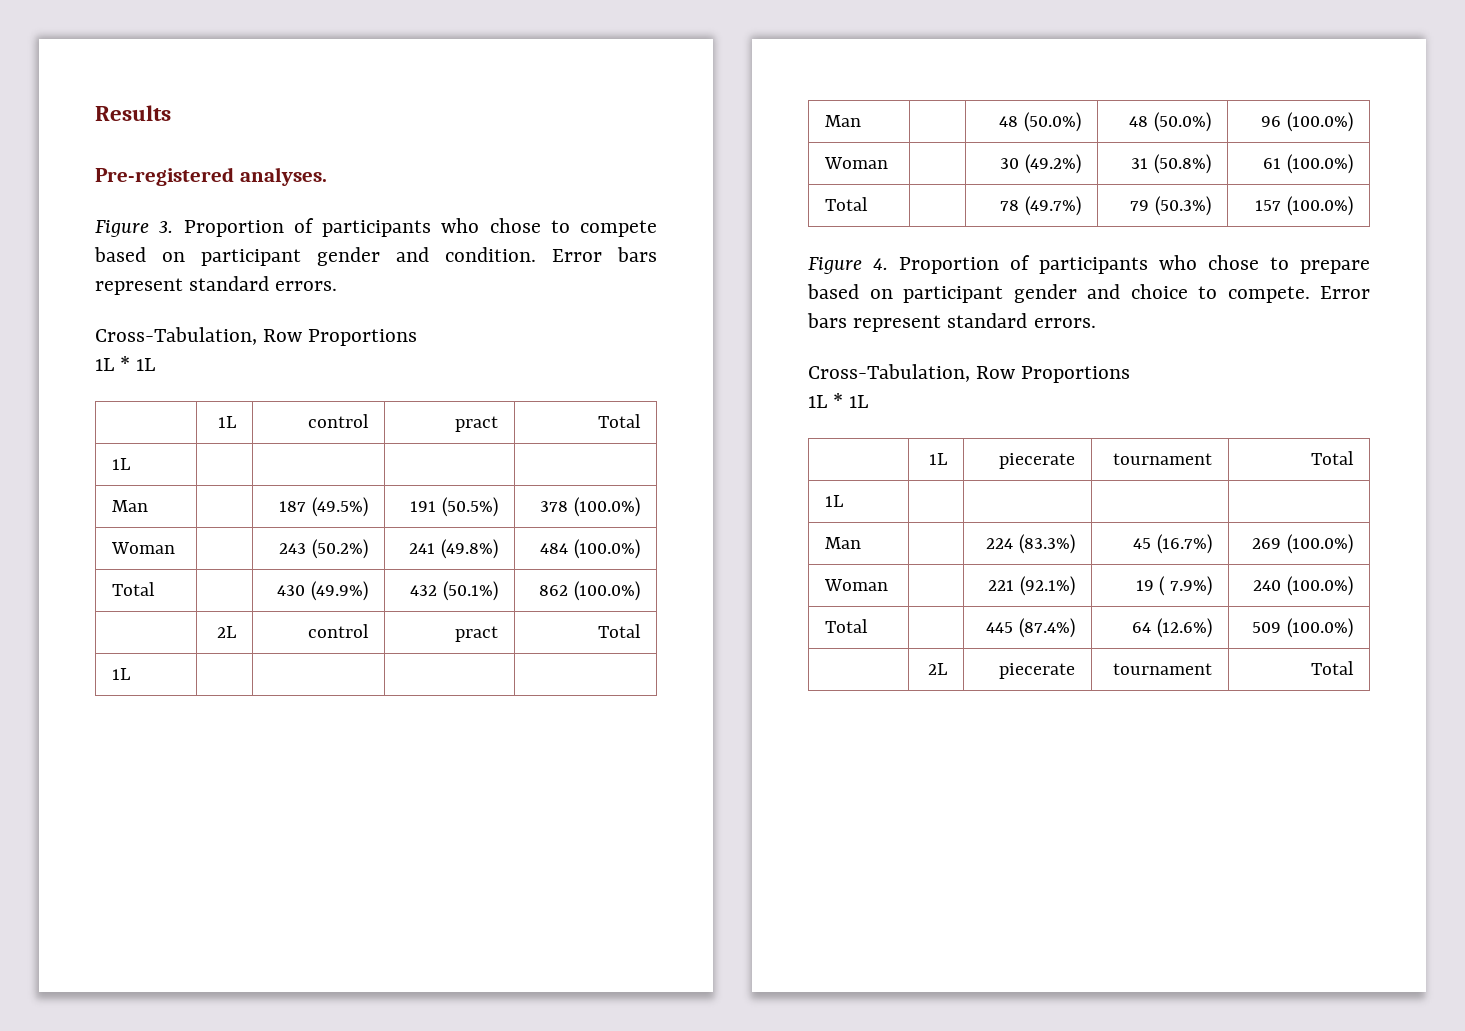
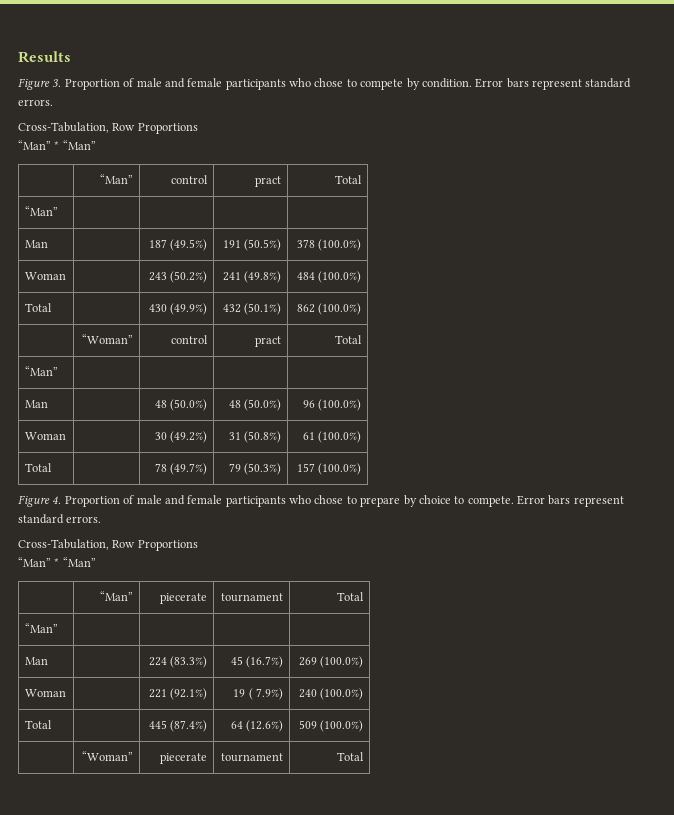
[95,167,327,186] // Pre-registered analyses. -> (71, 57) none
(314, 225) none -> [136,78,223,88] male and female
[94,247,429,266] based on participant gender and -> [406,78,420,90] by
[95,356,156,371] [217,416,236,428] [307,414,369,428] [454,416,498,432] [597,414,641,428] [112,458,131,470] 1L * 1L // | 1L | control | pract | Total // 1L -> [18,140,96,150] [100,174,134,184] [171,175,209,184] [255,176,282,187] [335,175,363,184] [24,206,58,216] “Man” * “Man” // | “Man” | control | pract | Total // “Man”
[216,626,236,638] [307,624,369,638] [454,626,498,642] [597,624,641,638] [112,668,131,680] 2L | control | pract | Total // 1L -> [82,334,134,344] [171,335,209,344] [255,336,282,347] [335,335,363,344] [24,366,58,376] “Woman” | control | pract | Total // “Man”
(1030, 262) none -> [136,495,223,505] male and female
[807,284,1120,303] based on participant gender and -> [403,495,417,507] by
[808,393,869,408] [928,453,947,465] 1L * 1L // | 1L -> [18,557,96,567] [100,591,134,601] “Man” * “Man” // | “Man”
[825,495,844,507] 1L -> [24,623,58,633] “Man”
[927,663,947,675] 2L -> [82,751,134,761] “Woman”

